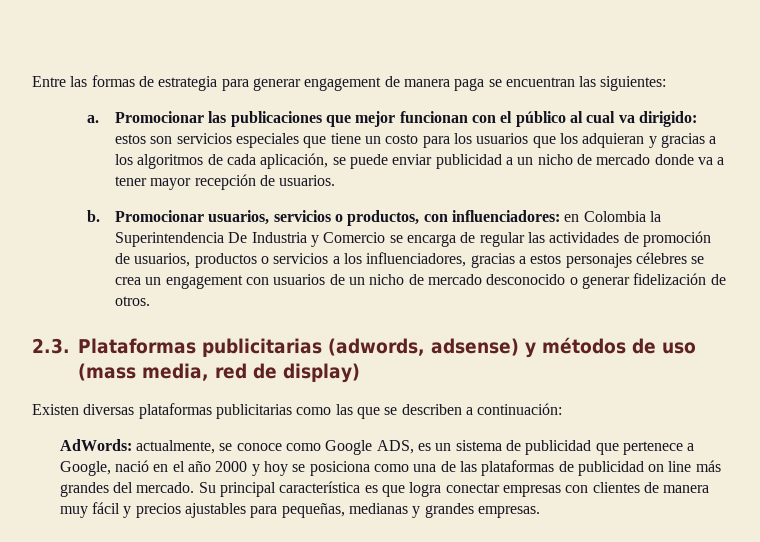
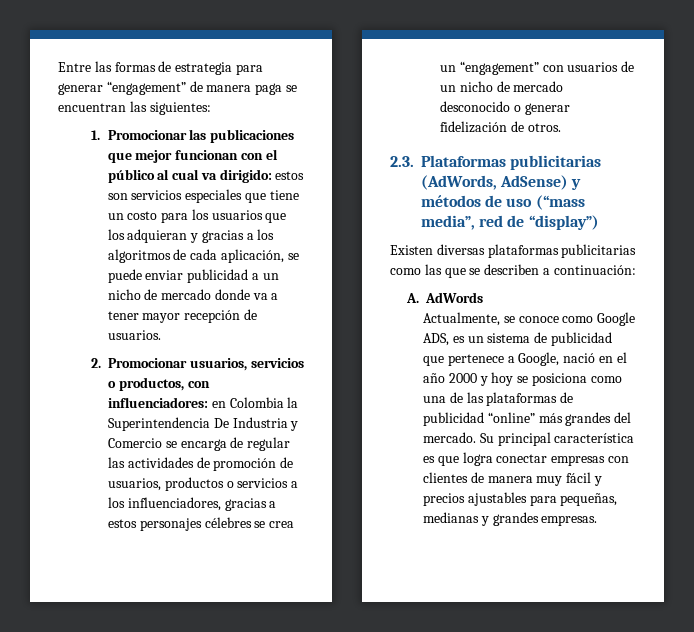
[304,77,382,91] engagement -> [106,81,186,95] “engagement”
[87,115,100,123] a. -> [91,130,101,140] 1.
[87,210,101,222] b. -> [91,358,102,368] 2.
[165,275,243,289] engagement -> [459,61,539,75] “engagement”
[328,338,519,356] (adwords, adsense) -> [421,175,569,190] (AdWords, AdSense)
[78,363,209,381] (mass media, -> [535,195,585,210] [421,215,475,230] (“mass media”,
[283,363,360,383] display) -> [528,215,599,230] “display”)
[59,439,216,454] AdWords: actualmente, -> [405,292,483,303] [423,312,501,326] A. AdWords // Actualmente,
[648,461,692,472] on line -> [487,412,535,423] “online”

